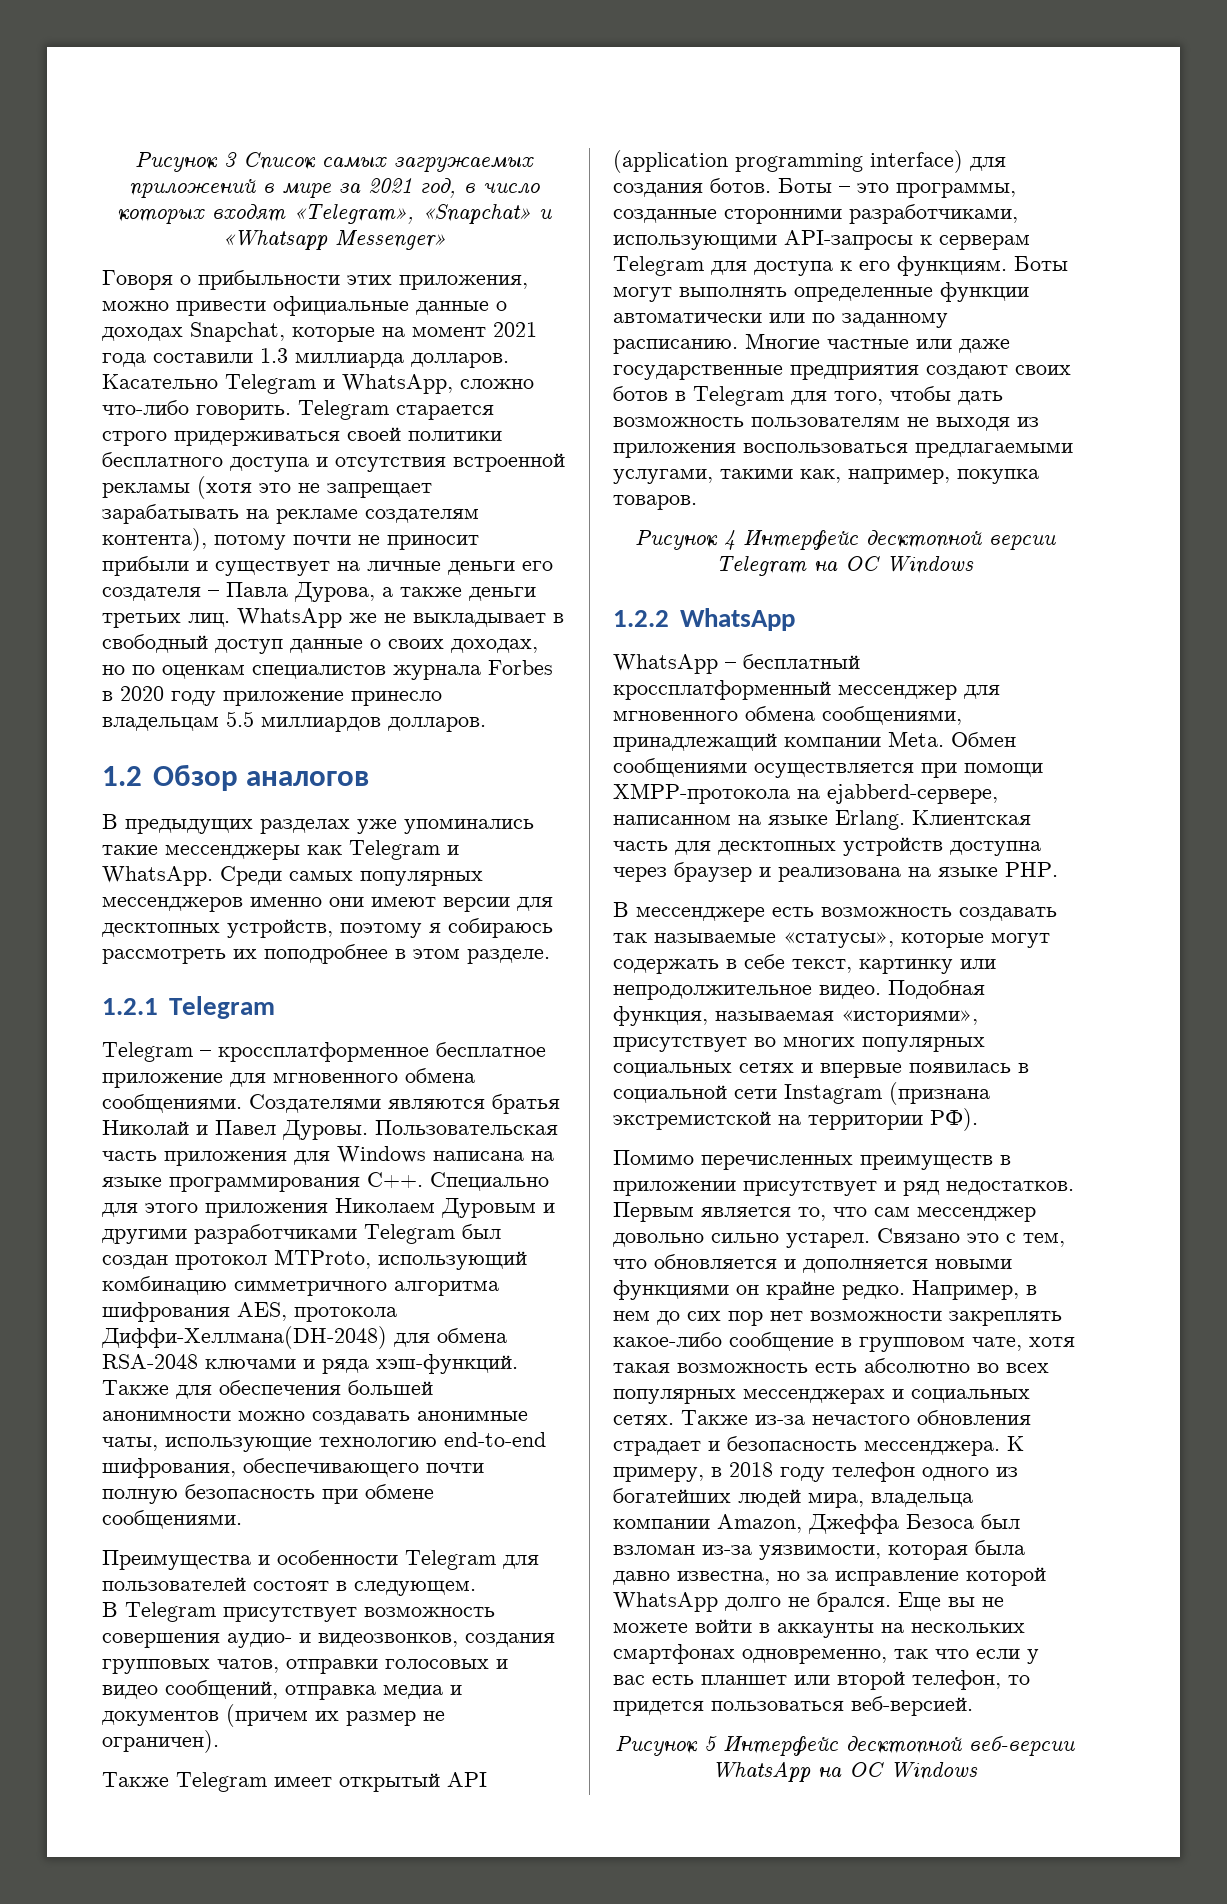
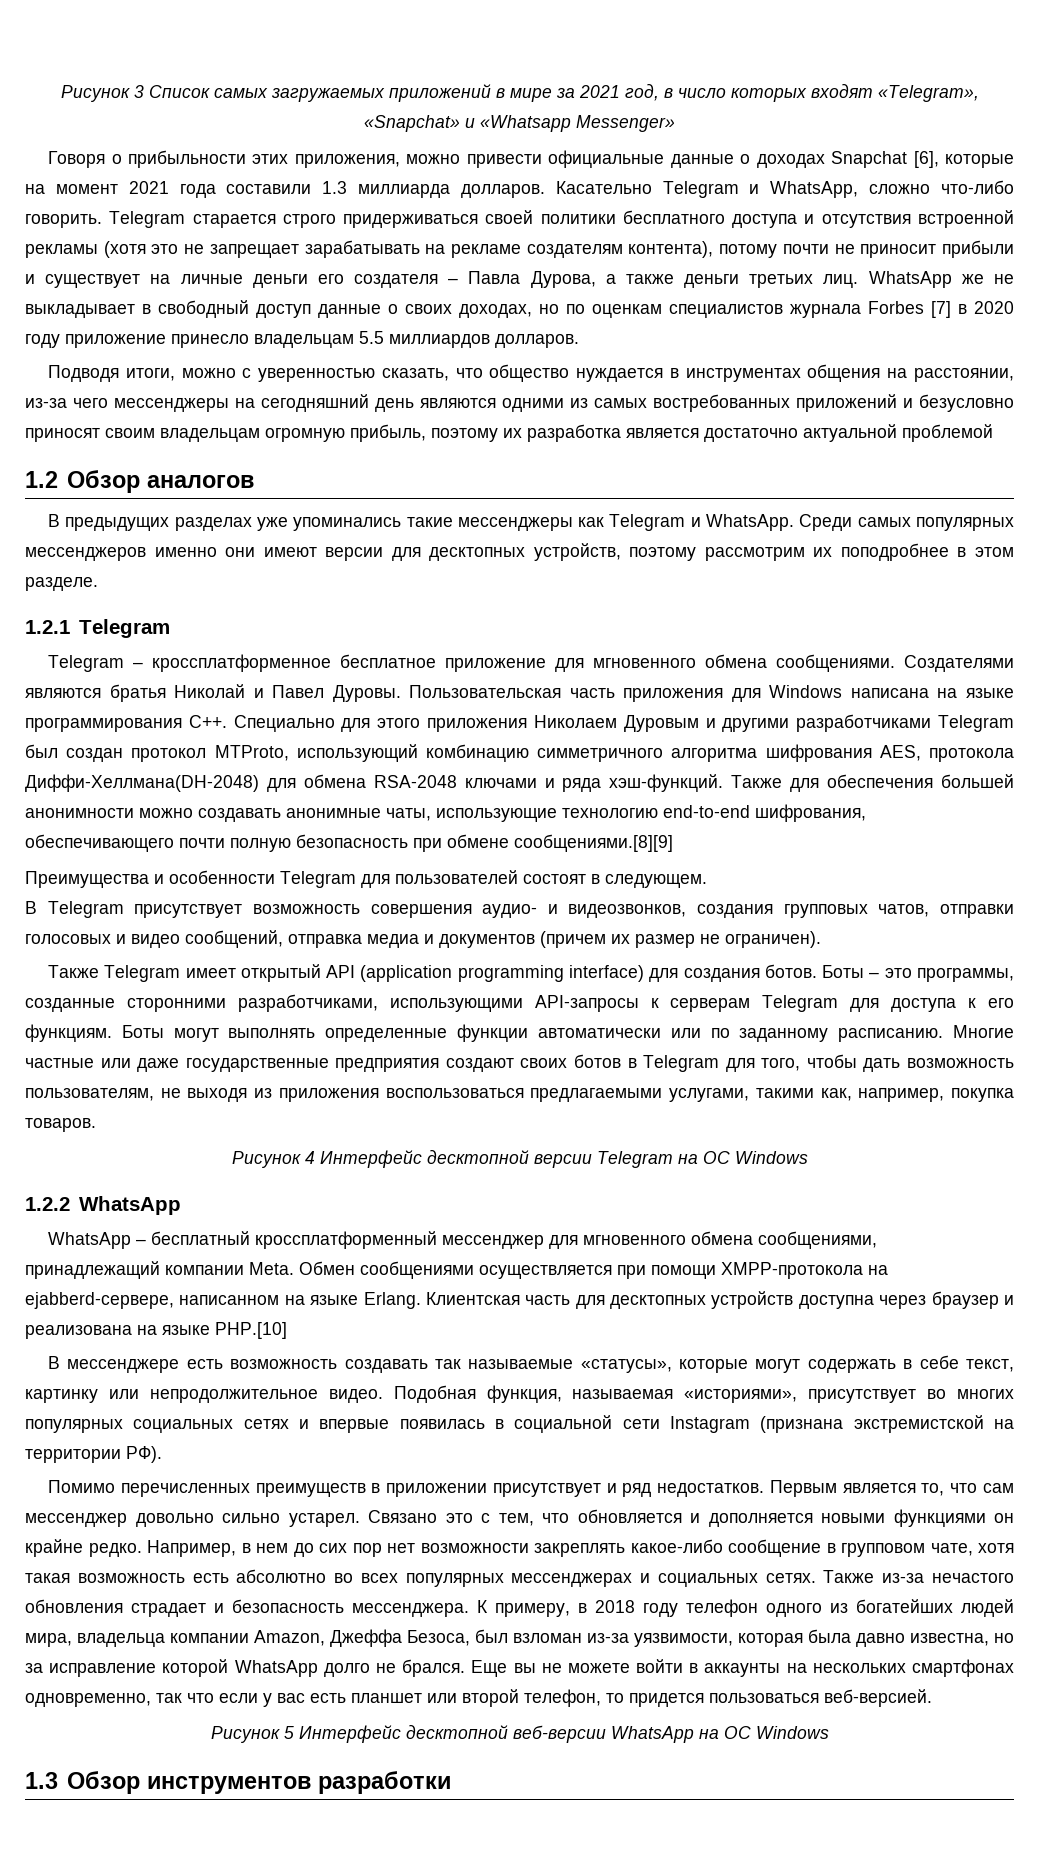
[190,322,285,342] Snapchat, -> [831,151,939,168] Snapchat [6],
(553, 667) none -> [931,301,951,318] [7]
(486, 724) none -> [48,364,1015,382] [25,394,1014,412] [25,424,993,442] // Подводя итоги, можно с уверенностью сказать, что общество нуждается в инструментах общения на расстоянии, из-за чего мессенджеры на сегодняшний день являются одними из самых востребованных приложений и безусловно приносят своим владельцам огромную прибыль, поэтому их разработка является достаточно актуальной проблемой
[429,918,553,938] [102,949,226,964] я собираюсь рассмотреть -> [704,547,805,561] рассмотрим
[102,1510,242,1529] сообщениями. -> [514,834,673,852] сообщениями.[8][9]
[751,417,900,427] пользователям -> [25,1088,154,1101] пользователям,
[1005,862,1058,877] PHP. -> [215,1322,287,1339] PHP.[10]
[906,1514,974,1529] Безоса -> [407,1630,470,1646] Безоса,
(978, 1771) none -> [25,1771,451,1794] // 1.3 Обзор инструментов разработки

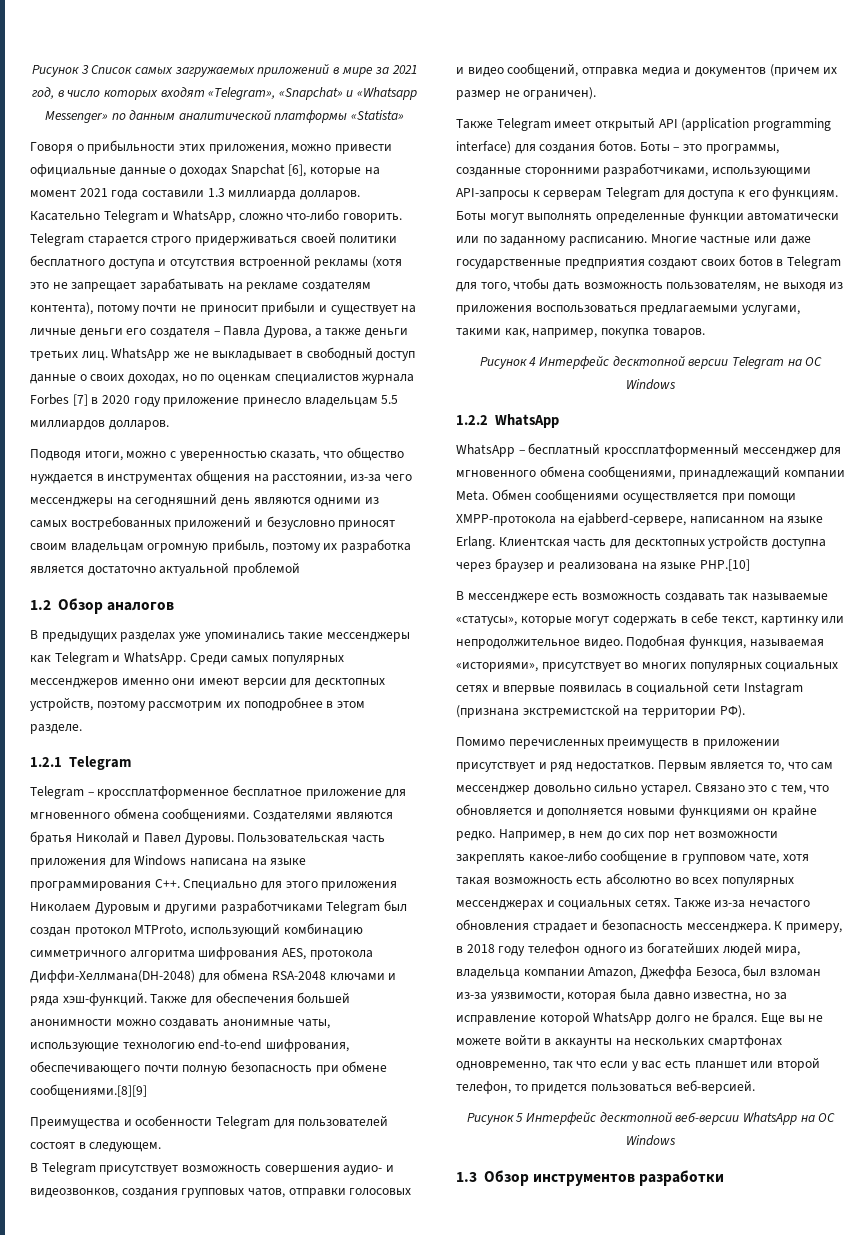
(675, 123) none -> [111,110,405,123] по данным аналитической платформы «Statista»

